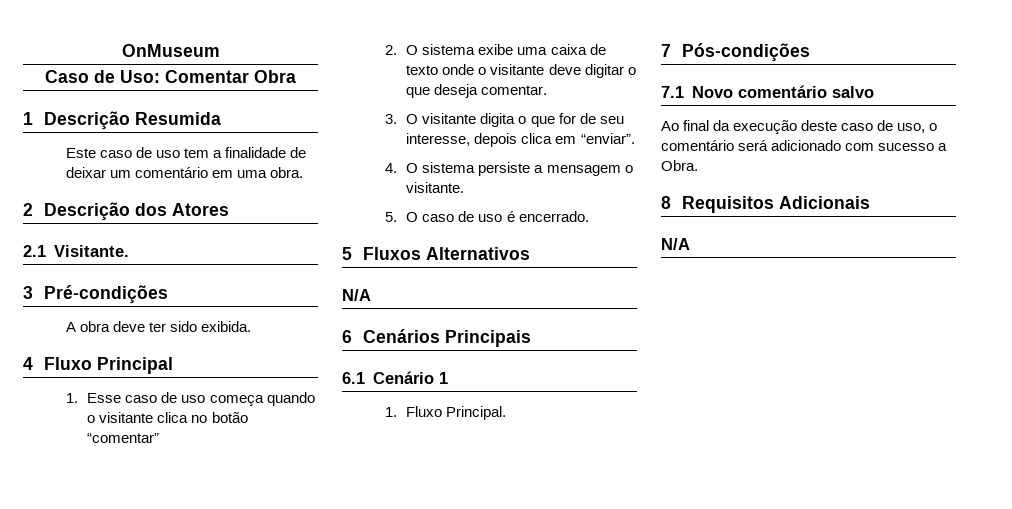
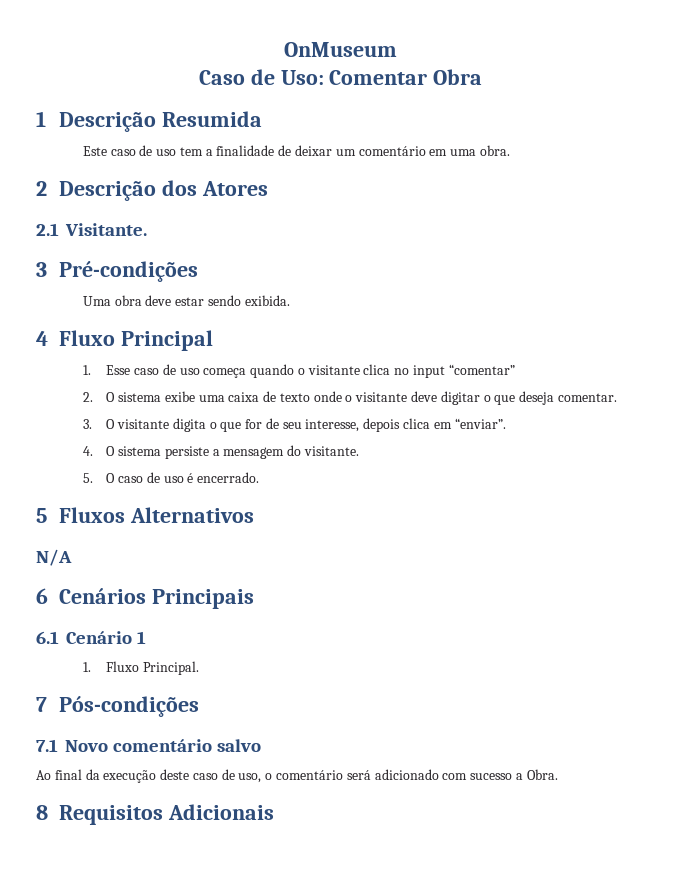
[65,322,76,332] A -> [82,296,111,306] Uma
[149,321,198,332] ter sido -> [175,295,241,306] estar sendo
[211,412,248,423] botão -> [413,365,446,378] input
[624,165,633,173] o -> [287,445,302,456] do
[661,238,690,250] // N/A -> (275, 812) none

